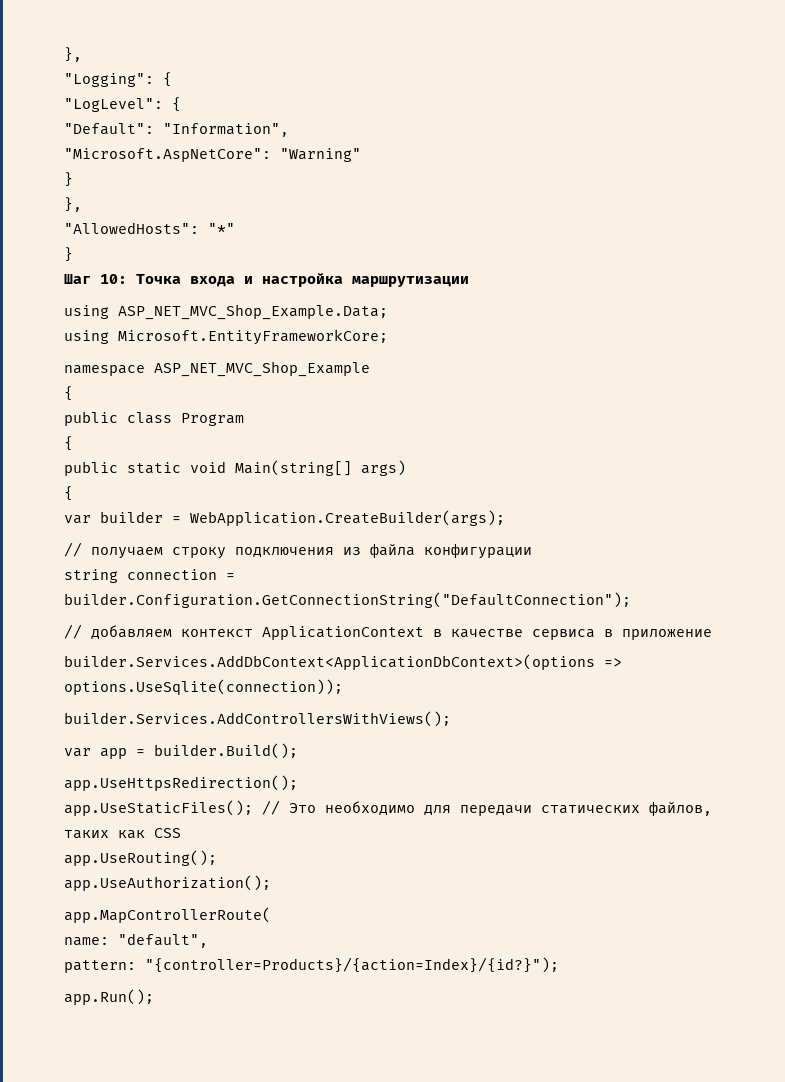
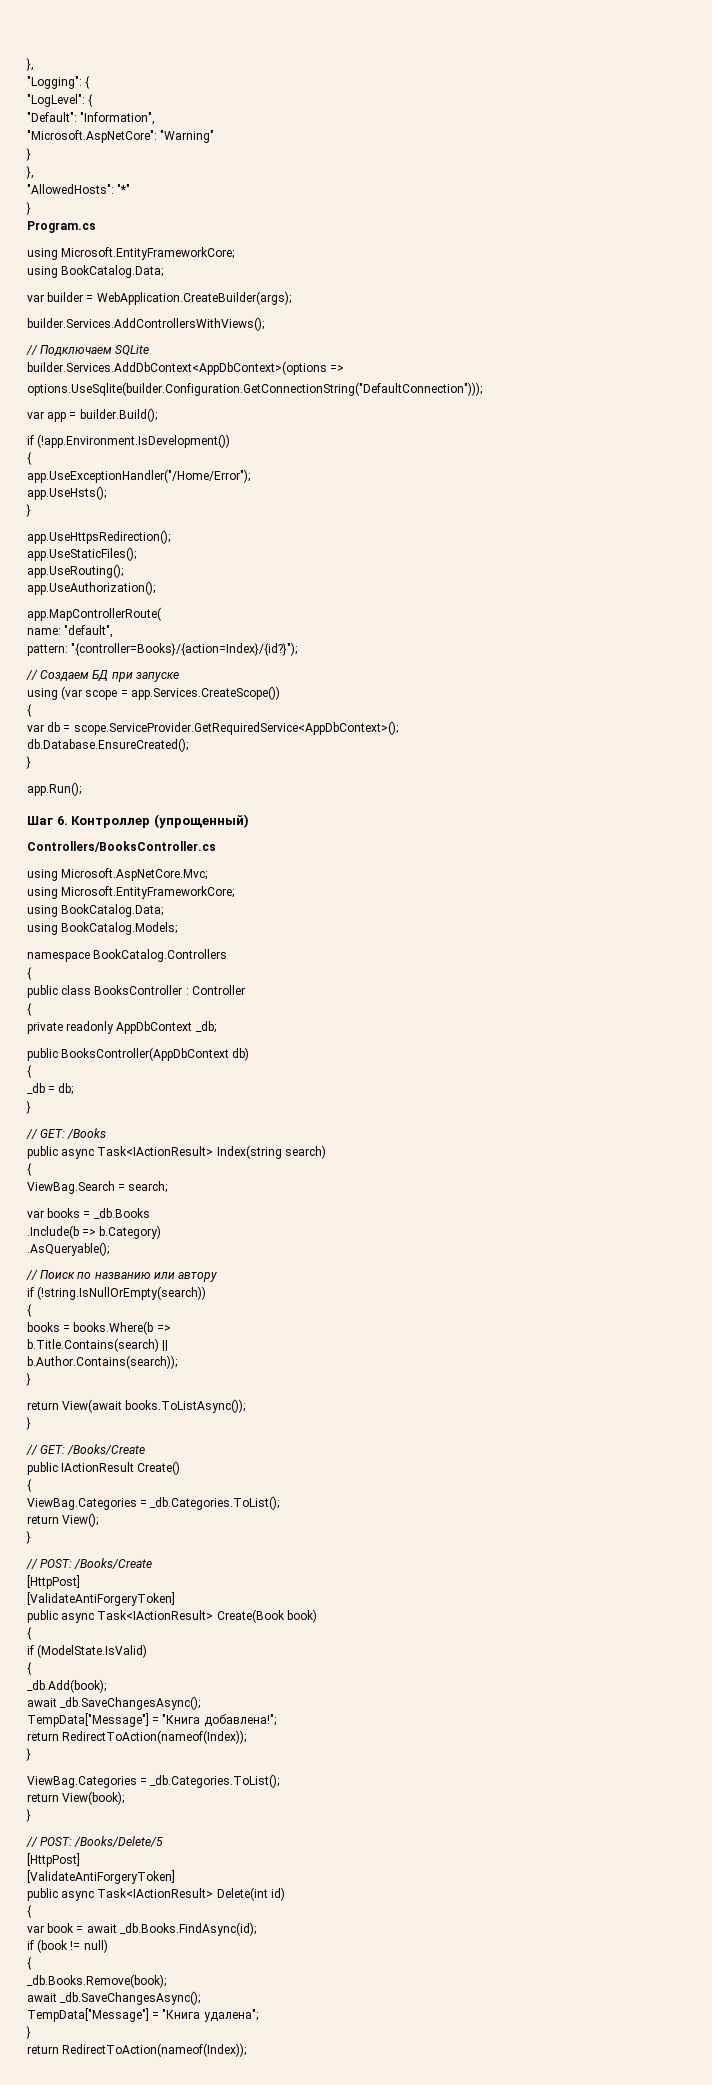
[64,273,469,287] [64,304,388,320] [64,329,388,345] [64,361,370,377] [64,386,73,401] [64,411,244,426] [64,436,73,451] [64,460,406,476] [64,486,73,501] [64,510,505,526] [64,542,532,559] [64,569,235,583] [64,592,631,608] [64,624,712,640] [64,654,622,670] [64,679,343,695] [64,711,451,727] Шаг 10: Точка входа и настройка маршрутизации // using ASP_NET_MVC_Shop_Example.Data; // using Microsoft.EntityFrameworkCore; // namespace ASP_NET_MVC_Shop_Example // { // public class Program // { // public static void Main(string[] args) // { // var builder = WebApplication.CreateBuilder(args); // // получаем строку подключения из файла конфигурации // string connection = builder.Configuration.GetConnectionString("DefaultConnection"); // // добавляем контекст ApplicationContext в качестве сервиса в приложение // builder.Services.AddDbContext<ApplicationDbContext>(options => options.UseSqlite(connection)); // builder.Services.AddControllersWithViews(); -> [27,221,96,233] [27,247,235,260] [27,265,164,278] [27,291,291,305] [27,317,264,331] [26,345,150,357] [27,361,345,375] [27,382,482,396] Program.cs // using Microsoft.EntityFrameworkCore; // using BookCatalog.Data; // var builder = WebApplication.CreateBuilder(args); // builder.Services.AddControllersWithViews(); // // Подключаем SQLite // builder.Services.AddDbContext<AppDbContext>(options => // options.UseSqlite(builder.Configuration.GetConnectionString("DefaultConnection")));
[64,775,298,791] [64,800,712,816] [64,828,181,839] app.UseHttpsRedirection(); // app.UseStaticFiles(); // Это необходимо для передачи статических файлов, таких как CSS -> [27,434,231,448] [27,452,32,465] [27,469,250,483] [27,486,106,500] [26,504,31,517] [27,530,170,544] [27,547,136,561] if (!app.Environment.IsDevelopment()) // { // app.UseExceptionHandler("/Home/Error"); // app.UseHsts(); // } // app.UseHttpsRedirection(); // app.UseStaticFiles();
[145,957,559,973] [64,989,154,1005] "{controller=Products}/{action=Index}/{id?}"); // app.Run(); -> [71,642,298,656] [26,670,179,682] [27,686,280,700] [27,704,32,717] [27,721,398,735] [27,738,188,752] [26,756,31,769] [27,782,81,796] [27,814,249,828] [27,841,216,852] [27,868,208,881] [27,886,235,899] [27,904,164,917] [27,922,178,935] [27,949,228,962] [27,967,32,980] [27,985,245,998] [27,1003,32,1016] [27,1021,216,1034] [27,1047,250,1061] [27,1065,32,1078] [27,1083,74,1095] [26,1101,31,1114] [26,1128,107,1139] [27,1145,326,1159] [27,1163,32,1176] [27,1181,168,1194] [27,1208,150,1219] [27,1225,162,1239] [27,1242,109,1256] [26,1270,218,1282] [27,1286,207,1300] [27,1304,32,1317] [27,1321,171,1335] [27,1338,169,1352] [27,1355,177,1369] [26,1373,31,1386] [27,1399,246,1413] [26,1417,31,1430] [26,1444,146,1455] [27,1461,181,1475] [27,1479,32,1492] [27,1496,280,1510] [27,1513,99,1527] [26,1531,31,1544] [26,1558,153,1569] [27,1575,80,1589] [27,1592,175,1606] [27,1609,317,1623] [27,1627,32,1640] [27,1644,148,1658] [27,1662,32,1675] [27,1679,106,1693] [27,1696,201,1710] [27,1713,276,1727] [27,1730,247,1744] [26,1748,31,1761] [27,1774,280,1788] [27,1791,125,1805] [26,1809,31,1822] [26,1836,164,1847] [27,1853,80,1867] [27,1870,175,1884] [27,1887,285,1901] [27,1905,32,1918] [27,1922,256,1936] [27,1939,108,1953] [27,1957,32,1970] [27,1974,166,1988] [27,1991,201,2005] [27,2008,258,2022] [26,2026,31,2039] [27,2043,247,2057] "{controller=Books}/{action=Index}/{id?}"); // // Создаем БД при запуске // using (var scope = app.Services.CreateScope()) // { // var db = scope.ServiceProvider.GetRequiredService<AppDbContext>(); // db.Database.EnsureCreated(); // } // app.Run(); // Шаг 6. Контроллер (упрощенный) // Controllers/BooksController.cs // using Microsoft.AspNetCore.Mvc; // using Microsoft.EntityFrameworkCore; // using BookCatalog.Data; // using BookCatalog.Models; // namespace BookCatalog.Controllers // { // public class BooksController : Controller // { // private readonly AppDbContext _db; // public BooksController(AppDbContext db) // { // _db = db; // } // // GET: /Books // public async Task<IActionResult> Index(string search) // { // ViewBag.Search = search; // var books = _db.Books // .Include(b => b.Category) // .AsQueryable(); // // Поиск по названию или автору // if (!string.IsNullOrEmpty(search)) // { // books = books.Where(b => // b.Title.Contains(search) || // b.Author.Contains(search)); // } // return View(await books.ToListAsync()); // } // // GET: /Books/Create // public IActionResult Create() // { // ViewBag.Categories = _db.Categories.ToList(); // return View(); // } // // POST: /Books/Create // [HttpPost] // [ValidateAntiForgeryToken] // public async Task<IActionResult> Create(Book book) // { // if (ModelState.IsValid) // { // _db.Add(book); // await _db.SaveChangesAsync(); // TempData["Message"] = "Книга добавлена!"; // return RedirectToAction(nameof(Index)); // } // ViewBag.Categories = _db.Categories.ToList(); // return View(book); // } // // POST: /Books/Delete/5 // [HttpPost] // [ValidateAntiForgeryToken] // public async Task<IActionResult> Delete(int id) // { // var book = await _db.Books.FindAsync(id); // if (book != null) // { // _db.Books.Remove(book); // await _db.SaveChangesAsync(); // TempData["Message"] = "Книга удалена"; // } // return RedirectToAction(nameof(Index));

